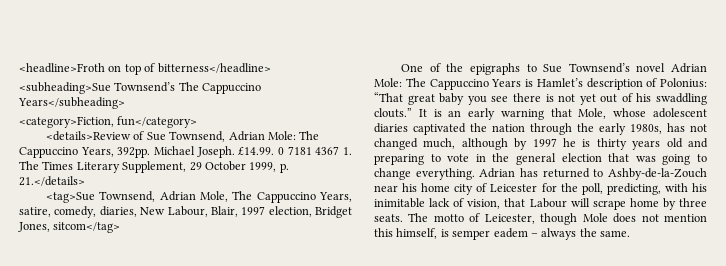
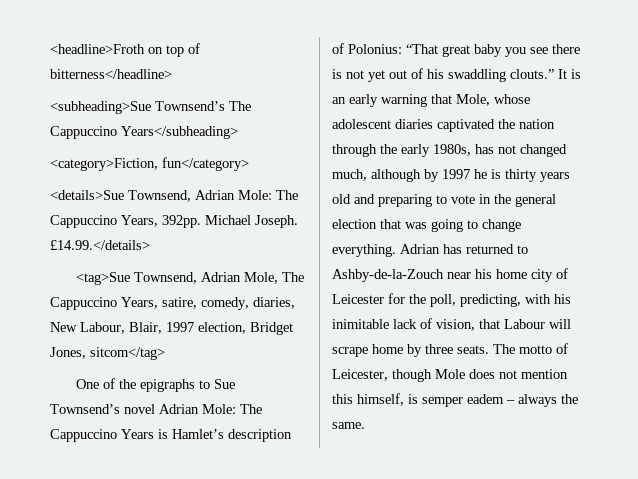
[46,131,166,141] <details>Review of Sue -> [50,190,124,200] <details>Sue
[238,146,352,155] [19,161,289,173] [19,176,85,186] £14.99. 0 7181 4367 1. The Times Literary Supplement, 29 October 1999, p. 21.</details> -> [50,240,150,250] £14.99.</details>

